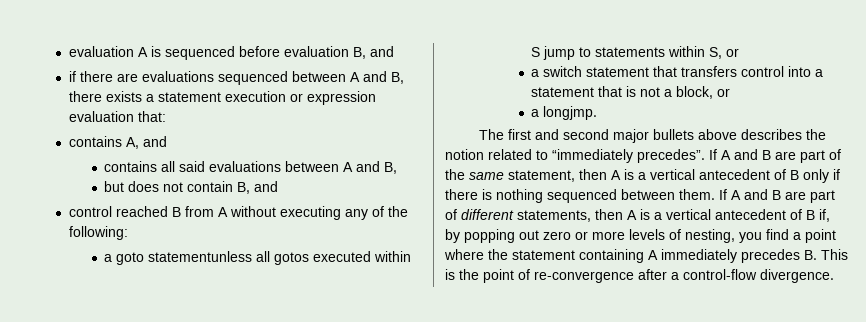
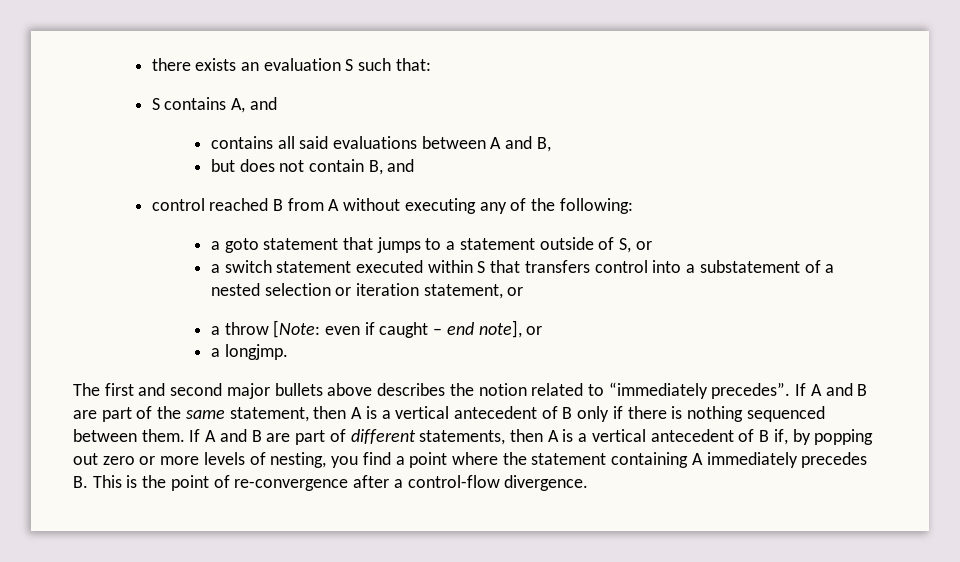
[68,46,394,60] [68,71,404,85] [68,91,376,105] [68,111,134,122] evaluation A is sequenced before evaluation B, and // if there are evaluations sequenced between A and B, there exists a statement execution or expression evaluation -> [151,58,392,71] there exists an evaluation S such
(166, 116) none -> [151,98,160,110] S
[148,251,412,265] [531,46,706,60] statementunless all gotos executed within S jump to statements within -> [263,237,615,253] statement that jumps to a statement outside of
(650, 72) none -> [356,260,486,273] executed within S
[531,86,714,99] statement that is not a block, -> [699,260,835,273] [210,283,524,299] [210,320,522,338] substatement of a nested selection or iteration statement, or // a throw [Note: even if caught – end note],

